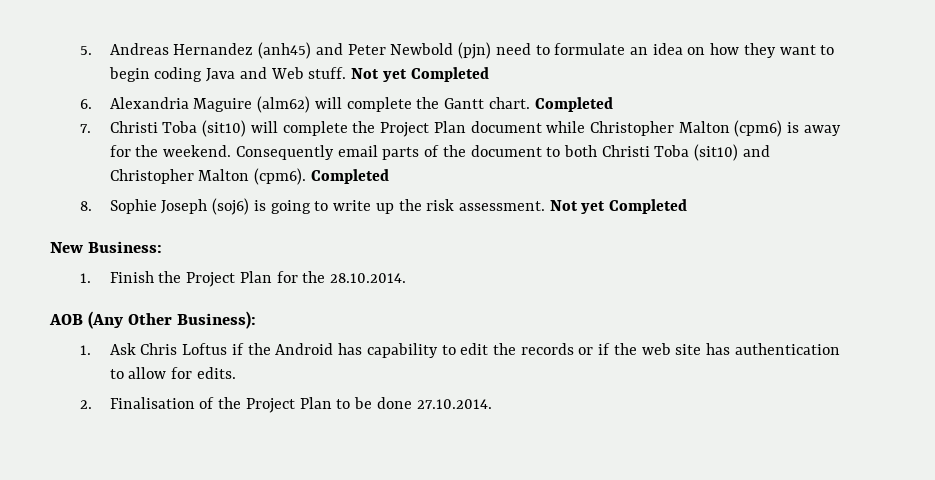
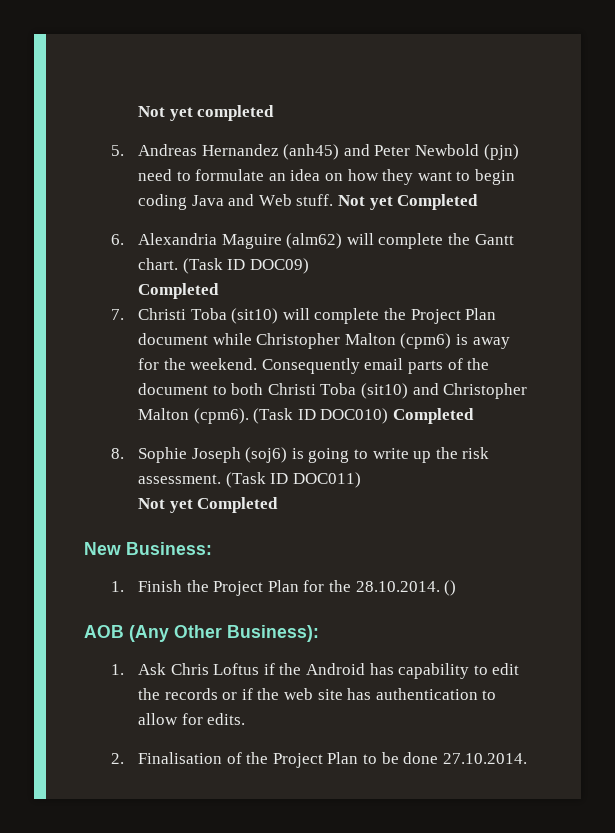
(79, 50) none -> [137,105,275,121] Not yet completed //
(530, 103) none -> [182,258,309,274] (Task ID DOC09) //
(307, 176) none -> [253,408,389,424] (Task ID DOC010)
(545, 206) none -> [225,472,361,488] (Task ID DOC011) //
(407, 278) none -> [444,580,457,596] ()

